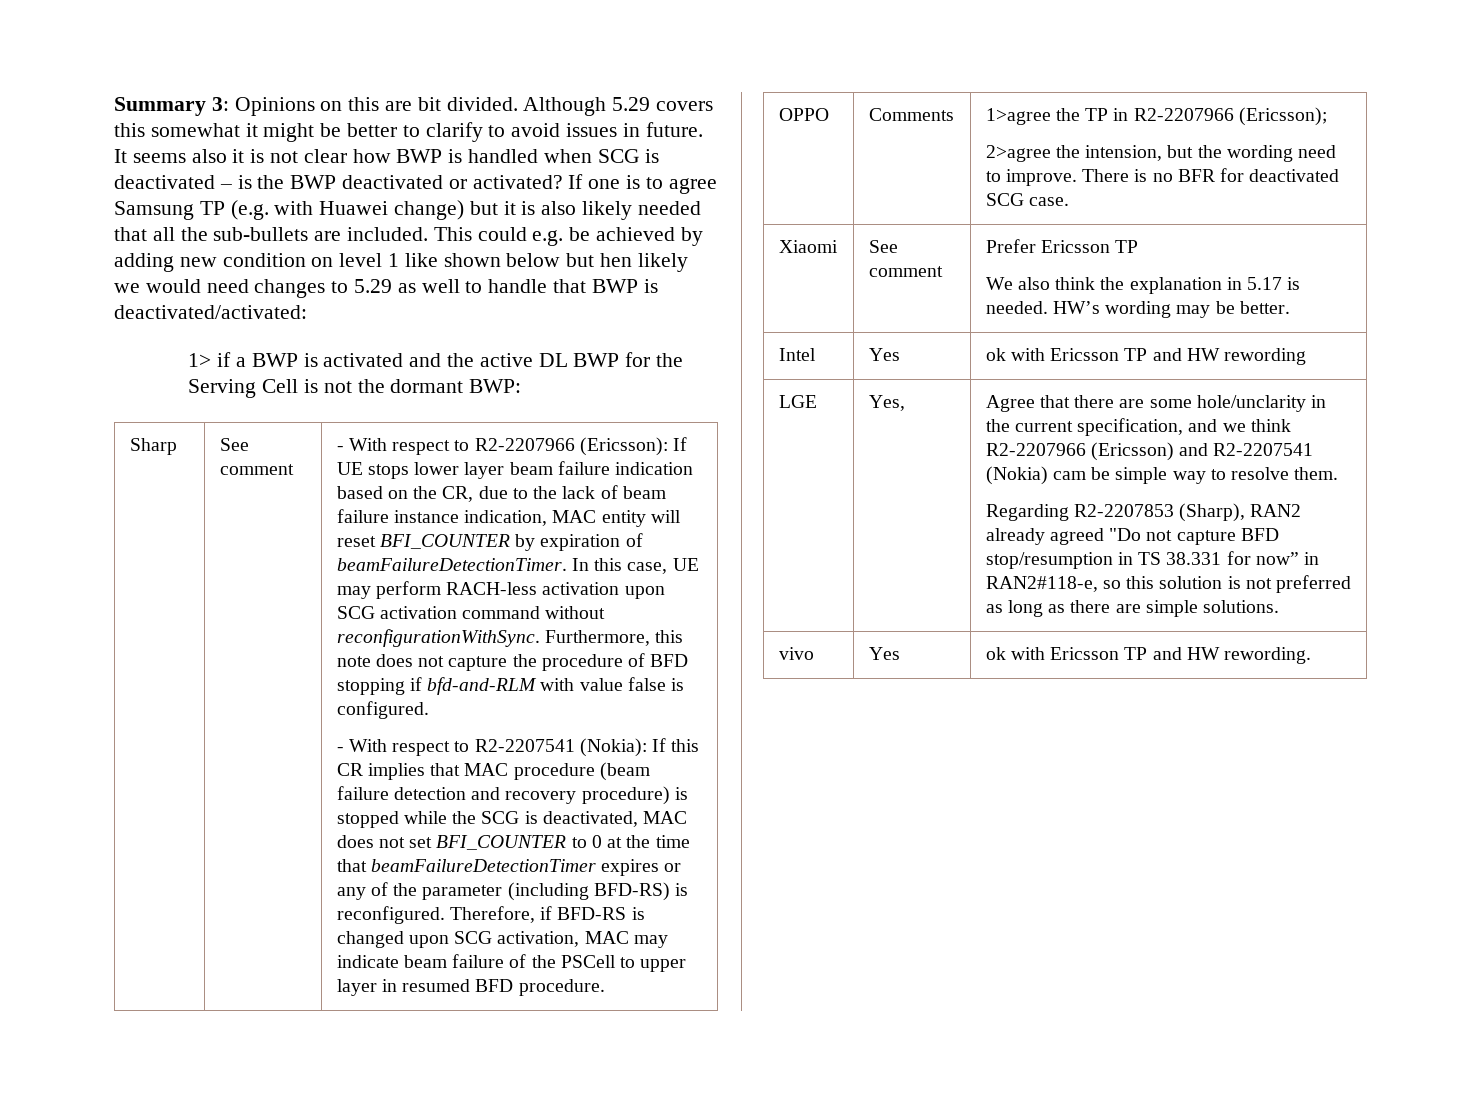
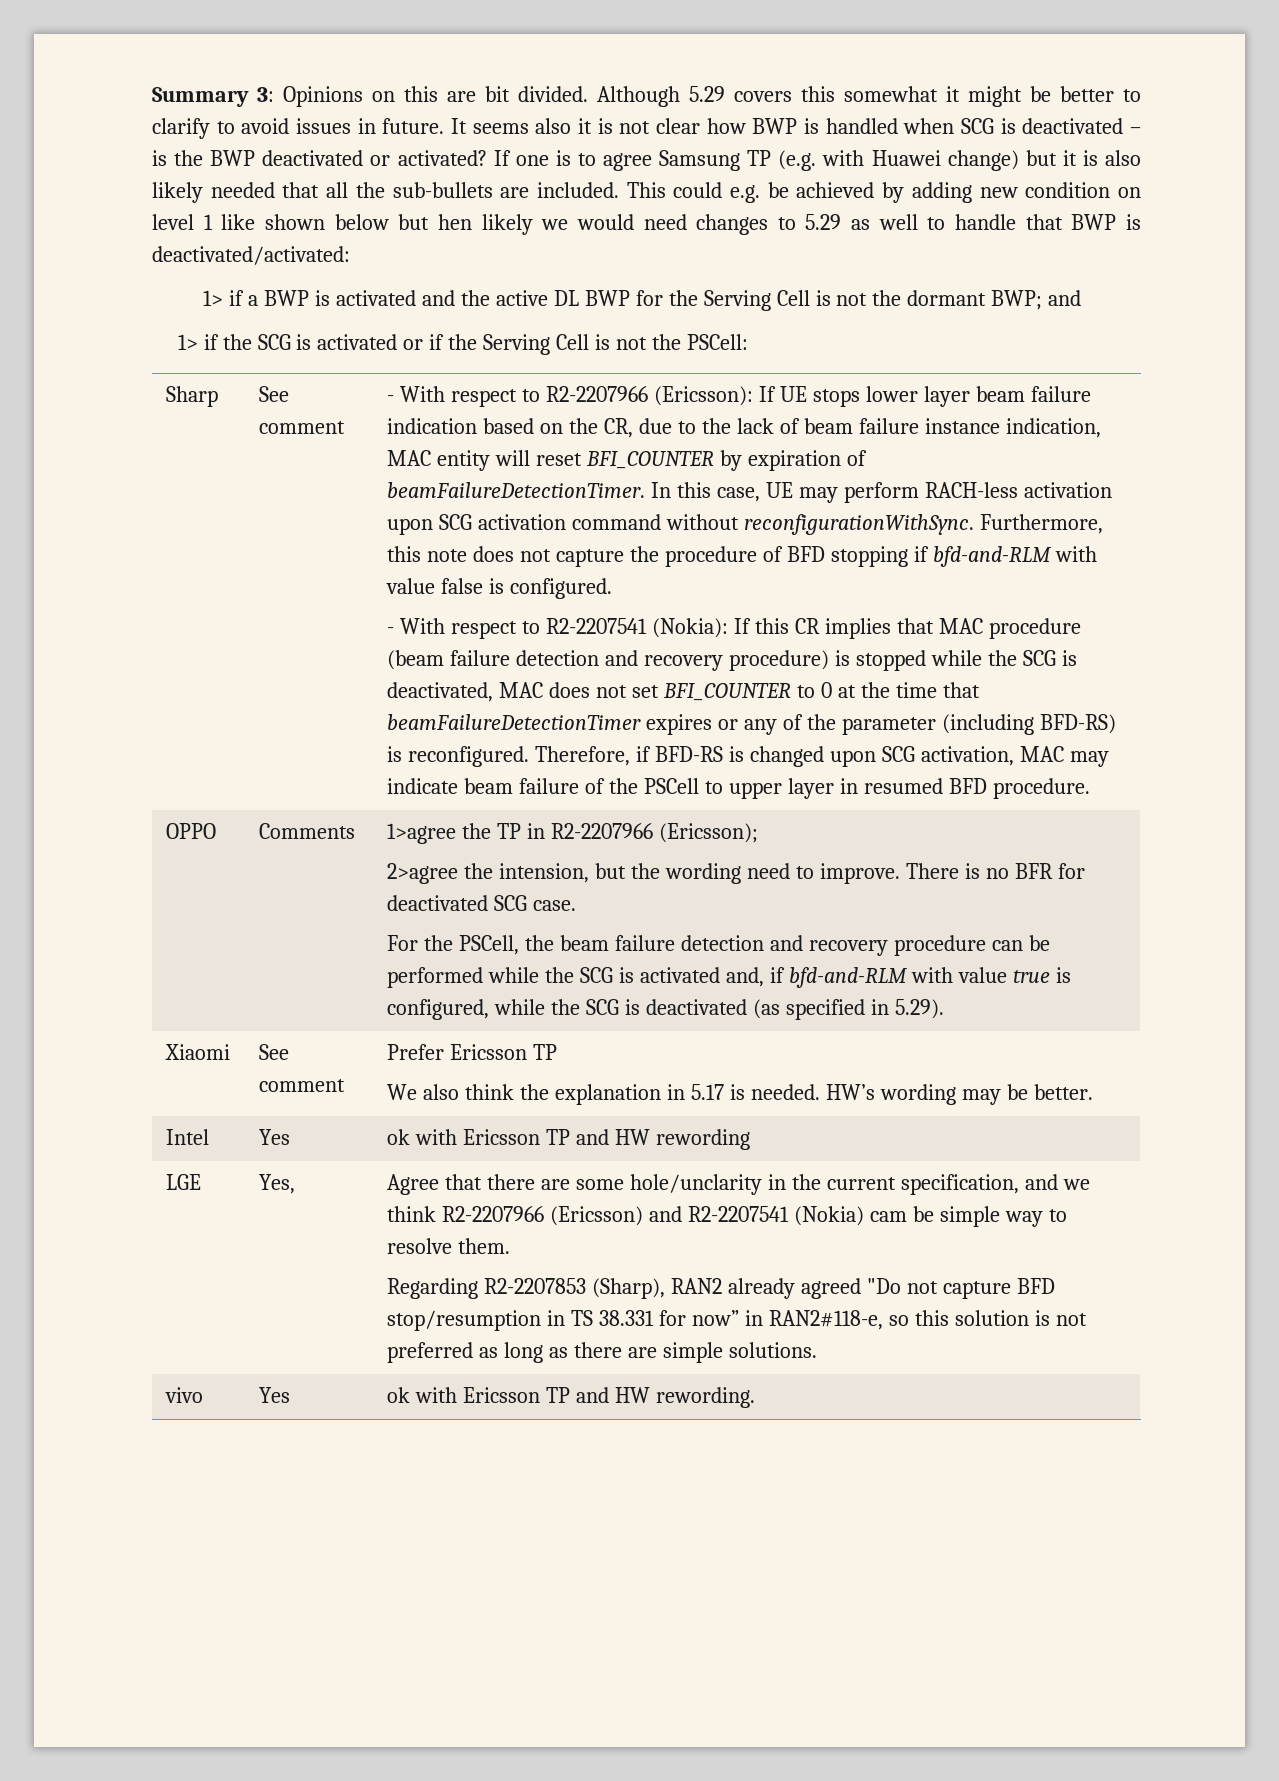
[469,379,522,393] BWP: -> [991,290,1082,310] [177,334,748,355] BWP; and // 1> if the SCG is activated or if the Serving Cell is not the PSCell:
(1069, 201) none -> [387,935,1050,956] [387,967,1071,988] [387,999,944,1020] // For the PSCell, the beam failure detection and recovery procedure can be performed while the SCG is activated and, if bfd-and-RLM with value true is configured, while the SCG is deactivated (as specified in 5.29).

